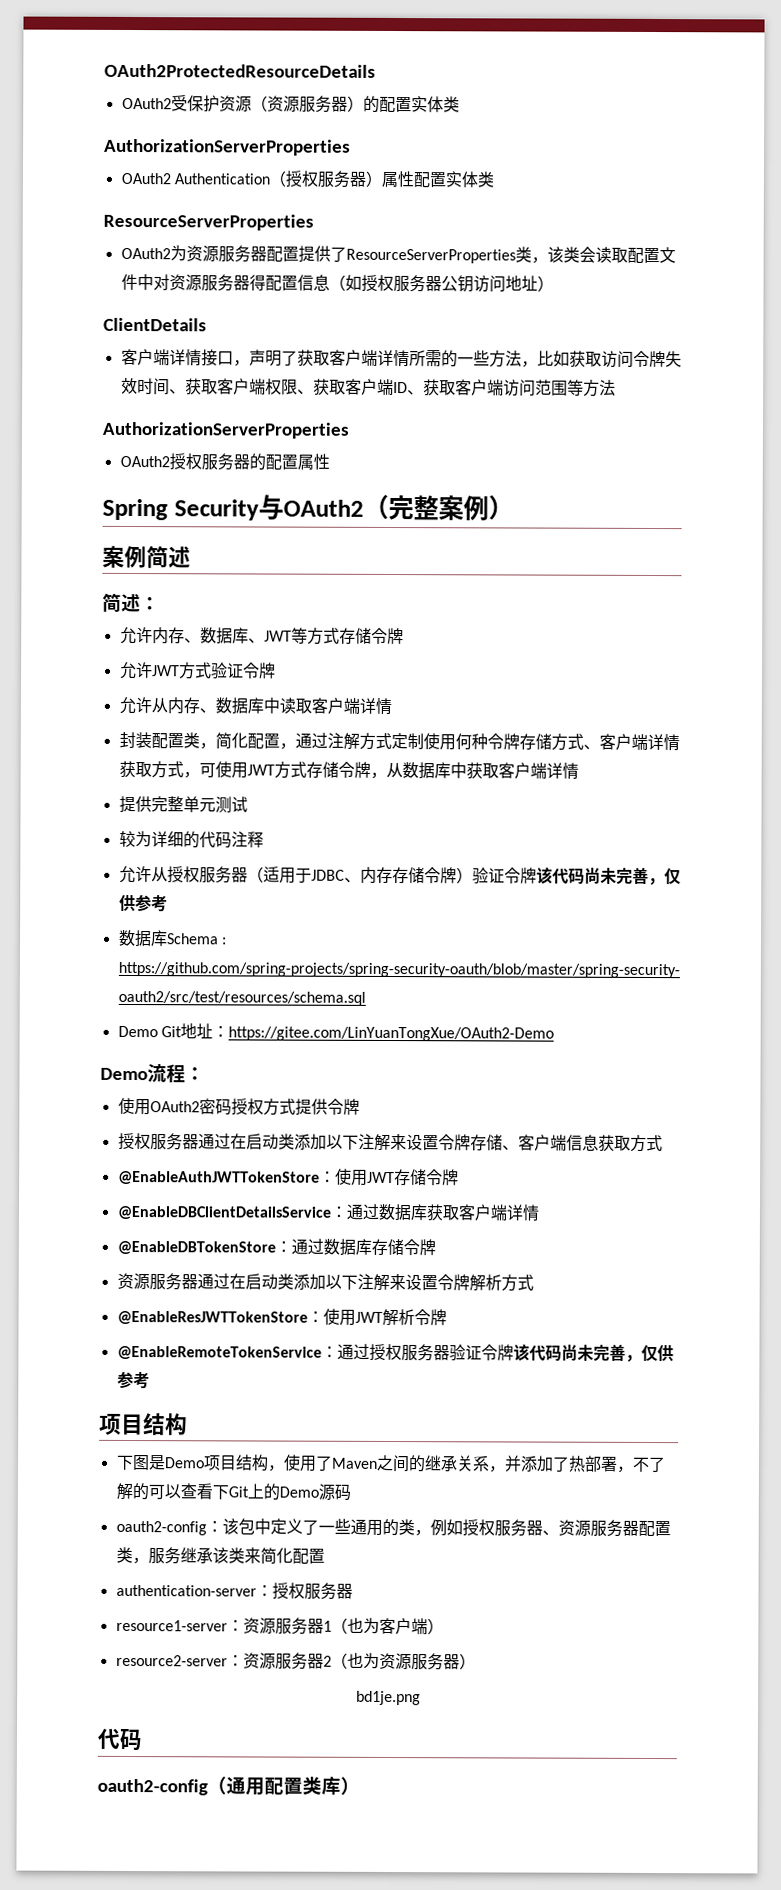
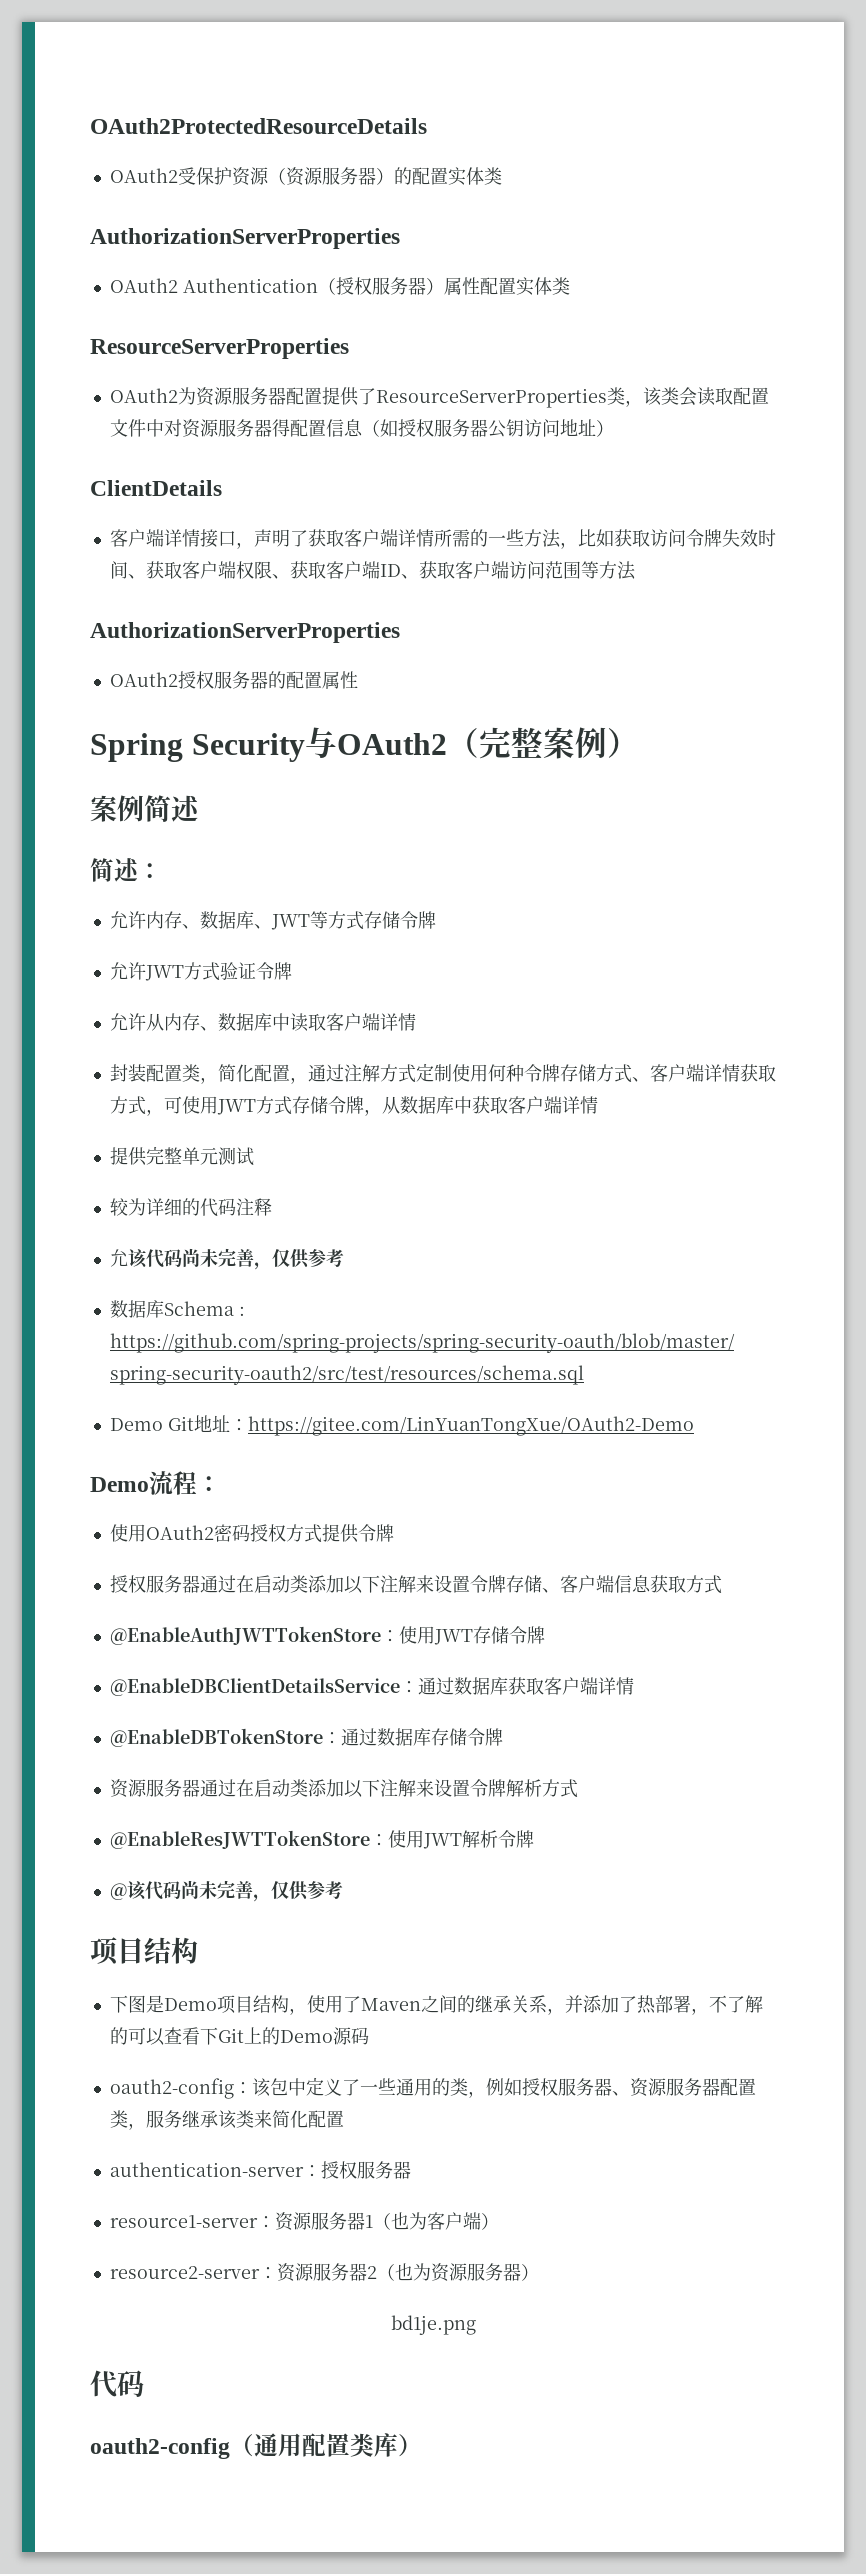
[134,866,537,884] 许从授权服务器（适用于JDBC、内存存储令牌）验证令牌 -> (128, 1258) none
[116,1343,514,1362] @EnableRemoteTokenService：通过授权服务器验证令牌 -> [109,1883,127,1900] @

